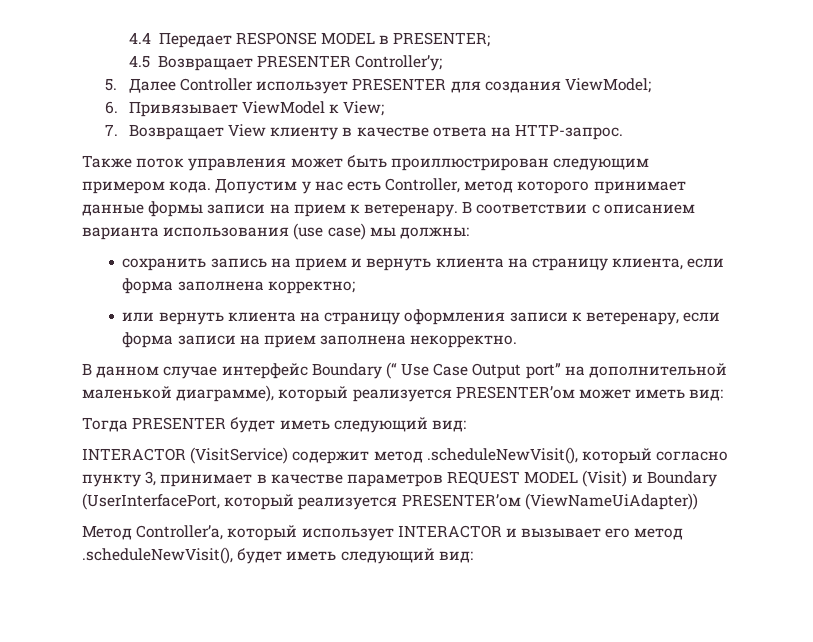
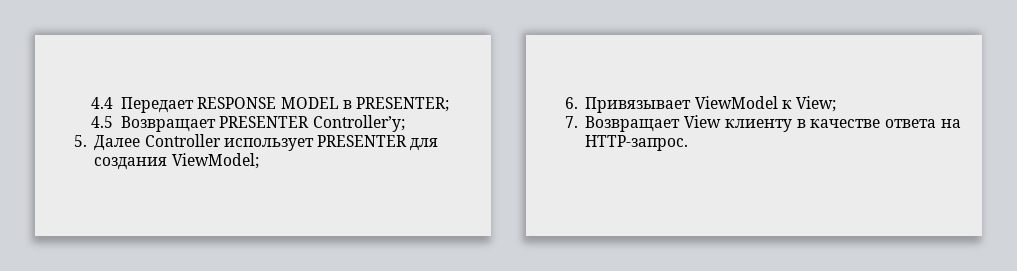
[82,155,650,171] [82,178,686,194] [82,201,695,217] [82,223,469,240] [122,258,725,271] [122,278,355,294] [122,309,721,325] [122,332,518,348] [82,362,728,379] [82,385,724,402] [82,417,466,433] [82,447,729,464] [82,470,717,487] [82,493,698,510] [82,525,684,541] [82,547,473,564] // Также поток управления может быть проиллюстрирован следующим примером кода. Допустим у нас есть Controller, метод которого принимает данные формы записи на прием к ветеренару. В соответствии с описанием варианта использования (use case) мы должны: // сохранить запись на прием и вернуть клиента на страницу клиента, если форма заполнена корректно; // или вернуть клиента на страницу оформления записи к ветеренару, если форма записи на прием заполнена некорректно. // В данном случае интерфейс Boundary (“ Use Case Output port” на дополнительной маленькой диаграмме), который реализуется PRESENTER’ом может иметь вид: // Тогда PRESENTER будет иметь следующий вид: // INTERACTOR (VisitService) содержит метод .scheduleNewVisit(), который согласно пункту 3, принимает в качестве параметров REQUEST MODEL (Visit) и Boundary (UserInterfacePort, который реализуется PRESENTER’ом (ViewNameUiAdapter)) // Метод Controller’a, который использует INTERACTOR и вызывает его метод .scheduleNewVisit(), будет иметь следующий вид: -> (689, 143) none

